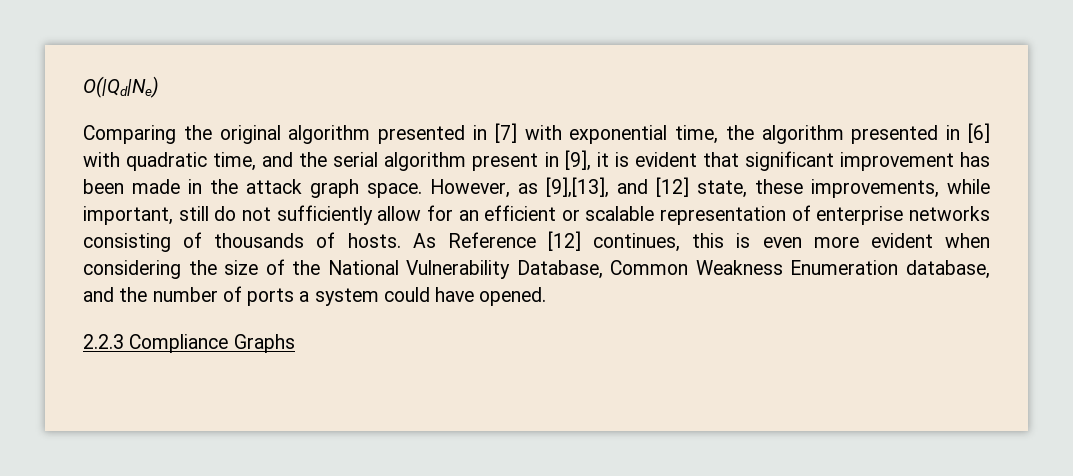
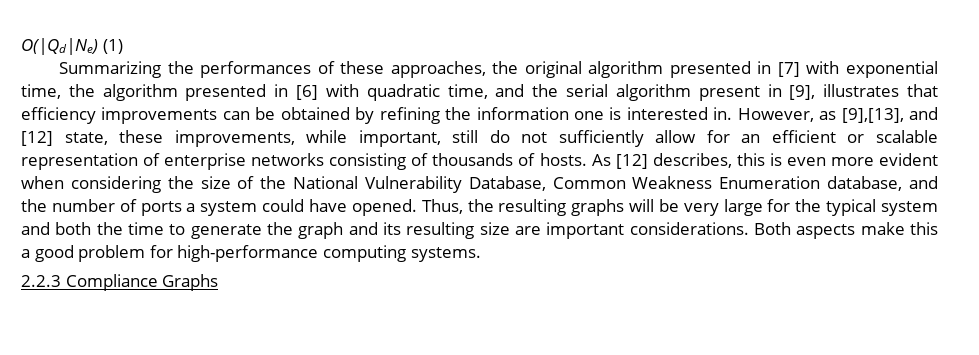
[83,125,176,144] // Comparing -> [102,39,123,54] [59,61,486,78] (1) // Summarizing the performances of these approaches,
[596,151,990,171] [83,179,422,198] it is evident that significant improvement has been made in the attack graph space. -> [823,84,939,97] [21,107,733,124] illustrates that efficiency improvements can be obtained by refining the information one is interested in.
[447,231,681,252] Reference [12] continues, -> [615,153,732,169] [12] describes,
(547, 296) none -> [421,199,939,216] [21,222,939,239] [21,245,481,262] Thus, the resulting graphs will be very large for the typical system and both the time to generate the graph and its resulting size are important considerations. Both aspects make this a good problem for high-performance computing systems.

